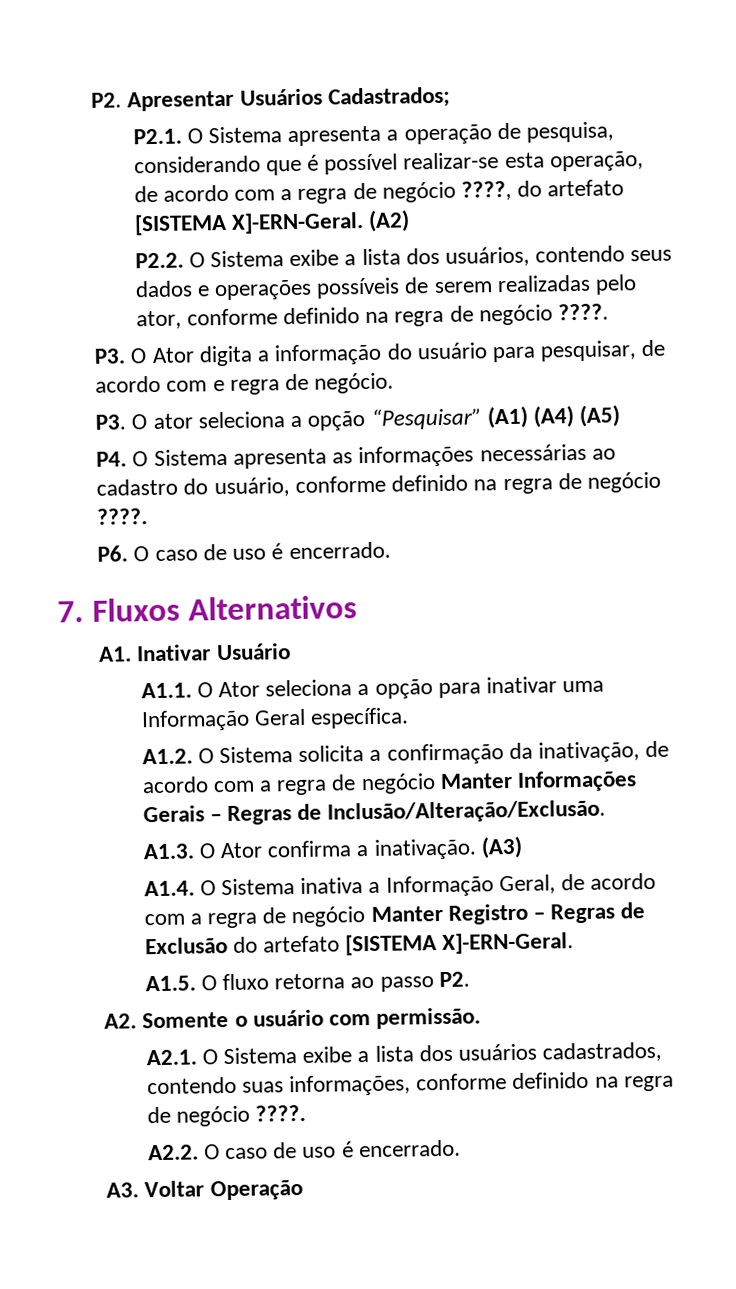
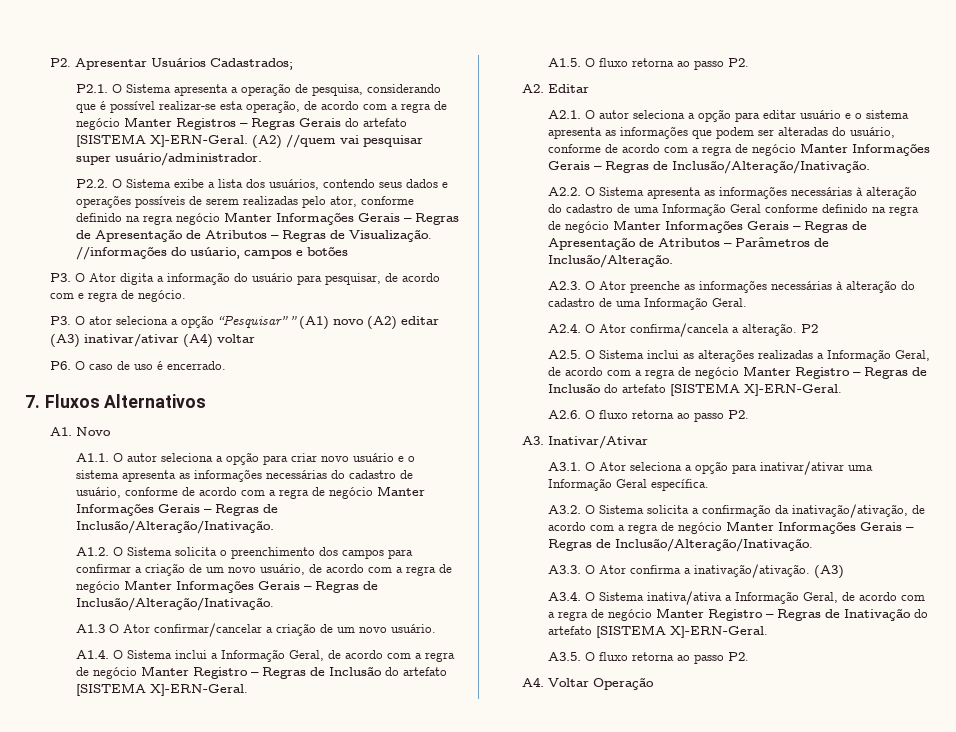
[461,180,513,201] ????, -> [123,117,341,130] Manter Registros – Regras Gerais
(410, 220) none -> [285,134,423,148] [75,152,262,166] //quem vai pesquisar super usuário/administrador.
[449,303,610,326] de negócio ????. -> [175,212,459,225] [75,229,432,242] [75,246,348,260] negócio Manter Informações Gerais – Regras de Apresentação de Atributos – Regras de Visualização. //informações do usúario, campos e botões
[486,404,621,429] [96,443,616,469] [96,471,661,498] [97,508,149,525] (A1) (A4) (A5) // P4. O Sistema apresenta as informações necessárias ao cadastro do usuário, conforme definido na regra de negócio ????. -> [290,316,440,330] [50,333,256,348] ” (A1) novo (A2) editar (A3) inativar/ativar (A4) voltar
[136,643,291,662] Inativar Usuário -> [76,427,112,436] Novo
[217,676,605,699] [140,707,409,732] [141,741,641,765] Ator seleciona a opção para inativar uma Informação Geral específica. // A1.2. O Sistema solicita a confirmação da inativação, -> [126,452,415,465] [75,469,413,482] [75,487,178,498] autor seleciona a opção para criar novo usuário e o sistema apresenta as informações necessárias do cadastro de usuário, conforme
[327,799,607,824] [142,835,523,860] Inclusão/Alteração/Exclusão. // A1.3. O Ator confirma a inativação. (A3) -> [75,520,274,534] [75,547,413,559] [75,563,452,576] [75,580,378,593] [75,597,274,611] [75,623,436,637] Inclusão/Alteração/Inativação. // A1.2. O Sistema solicita o preenchimento dos campos para confirmar a criação de um novo usuário, de acordo com a regra de negócio Manter Informações Gerais – Regras de Inclusão/Alteração/Inativação. // A1.3 O Ator confirmar/cancelar a criação de um novo usuário.
[300,877,364,894] inativa -> [174,650,207,659] inclui
[144,937,228,955] Exclusão -> [328,666,382,676] Inclusão
[142,1007,482,1029] [145,1041,663,1066] [146,1071,674,1097] [146,1104,306,1127] [147,1139,461,1161] [106,1182,140,1198] Somente o usuário com permissão. // A2.1. O Sistema exibe a lista dos usuários cadastrados, contendo suas informações, conforme definido na regra de negócio ????. // A2.2. O caso de uso é encerrado. // A3. -> [548,84,590,93] [547,109,909,122] [547,126,895,139] [547,143,930,156] [547,160,870,174] [547,186,917,199] [547,203,919,216] [547,220,867,233] [547,237,829,250] [547,254,673,268] [547,280,915,293] [547,297,747,310] [547,323,818,337] [547,349,930,362] [547,366,927,379] [547,383,842,396] [547,410,749,422] [522,435,649,449] [547,461,873,475] [547,478,709,491] [547,504,925,518] [547,521,914,534] [547,538,813,552] [547,564,844,579] [547,591,925,605] [547,608,928,621] [547,625,768,638] [547,652,749,664] [522,677,545,687] Editar // A2.1. O autor seleciona a opção para editar usuário e o sistema apresenta as informações que podem ser alteradas do usuário, conforme de acordo com a regra de negócio Manter Informações Gerais – Regras de Inclusão/Alteração/Inativação. // A2.2. O Sistema apresenta as informações necessárias à alteração do cadastro de uma Informação Geral conforme definido na regra de negócio Manter Informações Gerais – Regras de Apresentação de Atributos – Parâmetros de Inclusão/Alteração. // A2.3. O Ator preenche as informações necessárias à alteração do cadastro de uma Informação Geral. // A2.4. O Ator confirma/cancela a alteração. P2 // A2.5. O Sistema inclui as alterações realizadas a Informação Geral, de acordo com a regra de negócio Manter Registro – Regras de Inclusão do artefato [SISTEMA X]-ERN-Geral. // A2.6. O fluxo retorna ao passo P2. // A3. Inativar/Ativar // A3.1. O Ator seleciona a opção para inativar/ativar uma Informação Geral específica. // A3.2. O Sistema solicita a confirmação da inativação/ativação, de acordo com a regra de negócio Manter Informações Gerais – Regras de Inclusão/Alteração/Inativação. // A3.3. O Ator confirma a inativação/ativação. (A3) // A3.4. O Sistema inativa/ativa a Informação Geral, de acordo com a regra de negócio Manter Registro – Regras de Inativação do artefato [SISTEMA X]-ERN-Geral. // A3.5. O fluxo retorna ao passo P2. // A4.

